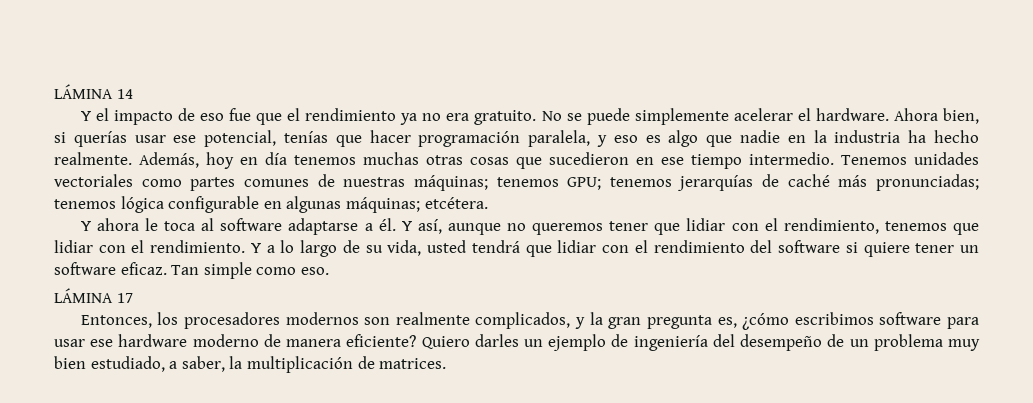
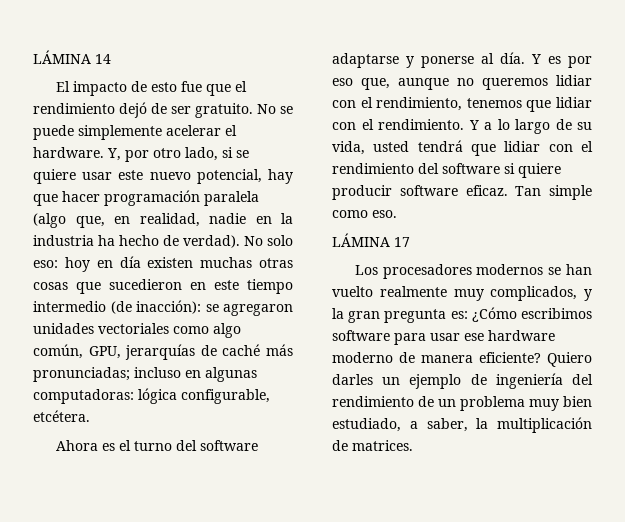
[80,108,109,121] Y el -> [55,81,70,92] El
[199,113,224,121] eso -> [150,82,177,92] esto
[400,113,470,125] ya no era -> [119,102,191,118] dejó de ser
[893,108,979,124] [54,130,733,147] Ahora bien, si querías usar ese potencial, tenías que hacer programación paralela, y eso es algo que -> [107,147,249,162] [33,169,293,184] [33,190,259,206] [33,213,200,228] Y, por otro lado, si se quiere usar este nuevo potencial, hay que hacer programación paralela (algo que, en realidad,
[54,152,199,168] realmente. Además, -> [163,235,293,248] [33,260,58,268] de verdad). No solo eso:
[294,155,356,165] tenemos -> [147,257,194,268] existen
[661,152,979,169] [54,174,672,191] ese tiempo intermedio. Tenemos unidades vectoriales como partes comunes de nuestras máquinas; tenemos GPU; tenemos -> [214,279,293,294] [33,300,293,316] [33,323,241,338] [33,344,121,359] este tiempo intermedio (de inacción): se agregaron unidades vectoriales como algo común, GPU,
[54,196,488,213] [80,218,442,235] tenemos lógica configurable en algunas máquinas; etcétera. // Y ahora le toca al software adaptarse a él. Y así, -> [134,367,257,382] [33,388,270,404] [33,410,90,422] [55,440,258,451] [332,52,592,68] [332,78,390,90] incluso en algunas computadoras: lógica configurable, etcétera. // Ahora es el turno del software adaptarse y ponerse al día. Y es por eso que,
[609,221,681,235] tener que -> (548, 84) none
[915,243,980,253] tener un -> [332,185,392,200] producir
[80,312,470,329] Entonces, los procesadores modernos son realmente -> [354,264,592,279] [332,286,484,301] Los procesadores modernos se han vuelto realmente muy
[717,313,790,330] es, ¿cómo -> [450,307,517,322] es: ¿Cómo
[740,334,823,351] desempeño -> [332,396,414,407] rendimiento

